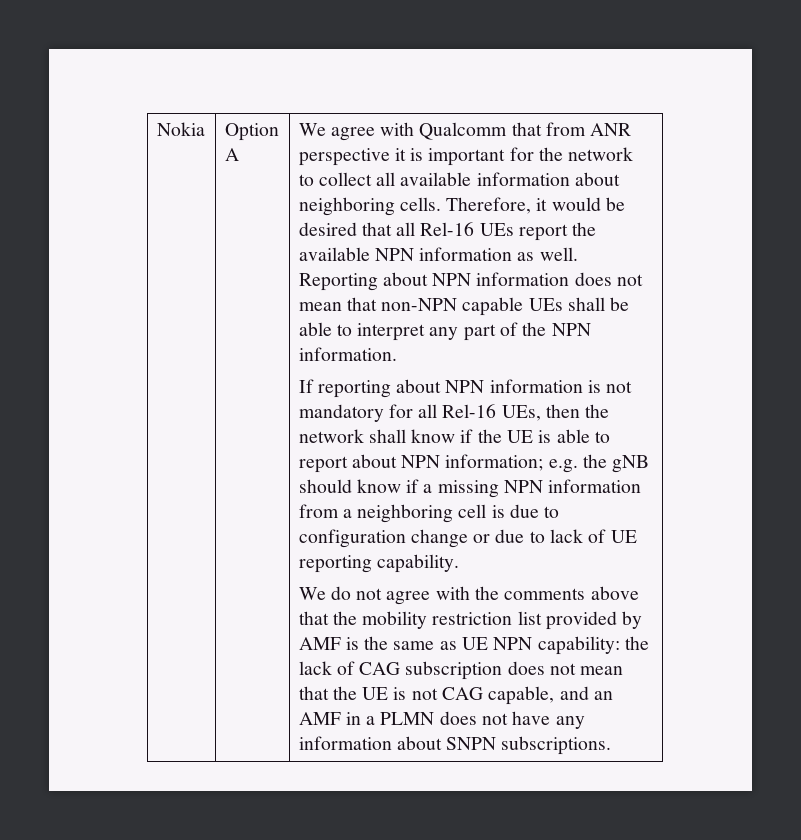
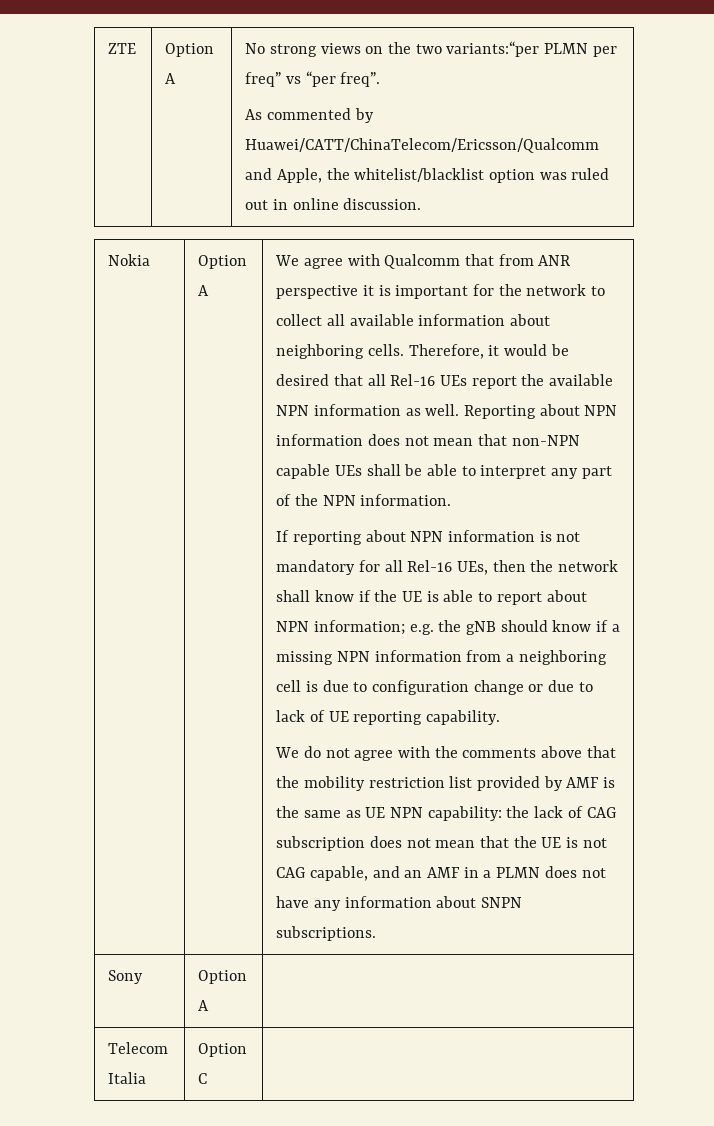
(156, 129) none -> [108,43,137,54] [165,43,215,57] [165,73,177,84] [245,41,617,57] [245,71,381,87] [245,108,374,123] [245,138,600,153] [245,168,610,183] [245,198,422,210] ZTE | Option A | No strong views on the two variants:“per PLMN per freq” vs “per freq”. // As commented by Huawei/CATT/ChinaTelecom/Ericsson/Qualcomm and Apple, the whitelist/blacklist option was ruled out in online discussion. //
(612, 745) none -> [108,970,144,984] [198,970,248,984] [198,1000,210,1011] [108,1042,169,1054] [108,1072,147,1084] [198,1043,248,1057] [198,1073,208,1084] // Sony | Option A | // Telecom Italia | Option C |

